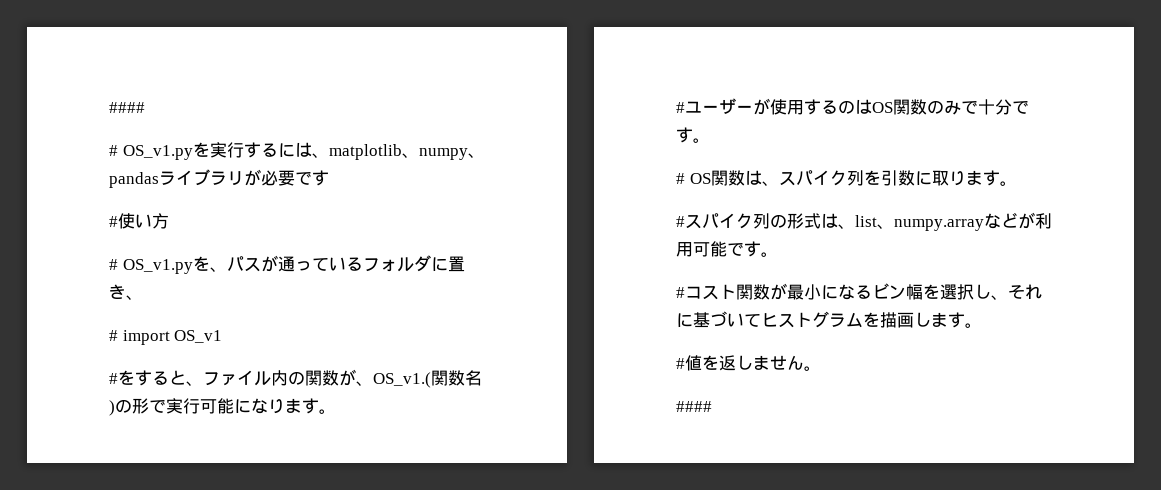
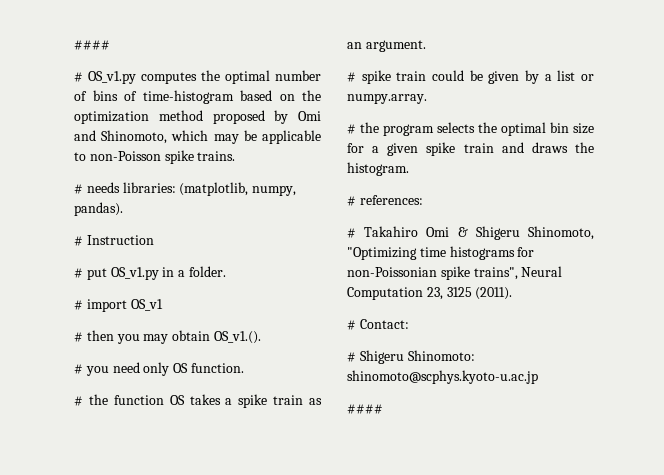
[192,142,485,160] [109,169,329,188] [109,213,169,229] [109,255,465,274] [109,284,143,300] [109,330,223,345] [109,369,482,388] [109,398,336,416] [676,98,1029,115] [676,127,710,143] [676,170,1017,186] [676,212,1052,231] [676,241,778,257] [676,283,1042,300] [676,311,982,328] [676,355,821,371] を実行するには、matplotlib、numpy、pandasライブラリが必要です // #使い方 // # OS_v1.pyを、パスが通っているフォルダに置き、 // # import OS_v1 // #をすると、ファイル内の関数が、OS_v1.(関数名)の形で実行可能になります。 // #ユーザーが使用するのはOS関数のみで十分です。 // # OS関数は、スパイク列を引数に取ります。 // #スパイク列の形式は、list、numpy.arrayなどが利用可能です。 // #コスト関数が最小になるビン幅を選択し、それに基づいてヒストグラムを描画します。 // #値を返しません。 -> [141,70,321,84] [74,90,321,104] [74,110,321,124] [74,130,321,144] [74,150,236,164] [74,182,297,196] [74,202,123,216] [74,235,154,246] [74,266,226,280] [74,299,163,312] [74,330,261,344] [74,362,244,376] [74,394,322,408] [347,40,426,52] [347,70,594,84] [347,93,427,104] [347,122,594,136] [347,142,594,156] [347,162,409,176] [347,195,423,206] [347,226,594,240] [347,246,535,260] [347,266,563,280] [347,287,513,300] [347,319,409,330] [347,350,475,364] [347,370,538,384] computes the optimal number of bins of time-histogram based on the optimization method proposed by Omi and Shinomoto, which may be applicable to non-Poisson spike trains. // # needs libraries: (matplotlib, numpy, pandas). // # Instruction // # put OS_v1.py in a folder. // # import OS_v1 // # then you may obtain OS_v1.(). // # you need only OS function. // # the function OS takes a spike train as an argument. // # spike train could be given by a list or numpy.array. // # the program selects the optimal bin size for a given spike train and draws the histogram. // # references: // # Takahiro Omi & Shigeru Shinomoto, "Optimizing time histograms for non-Poissonian spike trains", Neural Computation 23, 3125 (2011). // # Contact: // # Shigeru Shinomoto: shinomoto@scphys.kyoto-u.ac.jp

